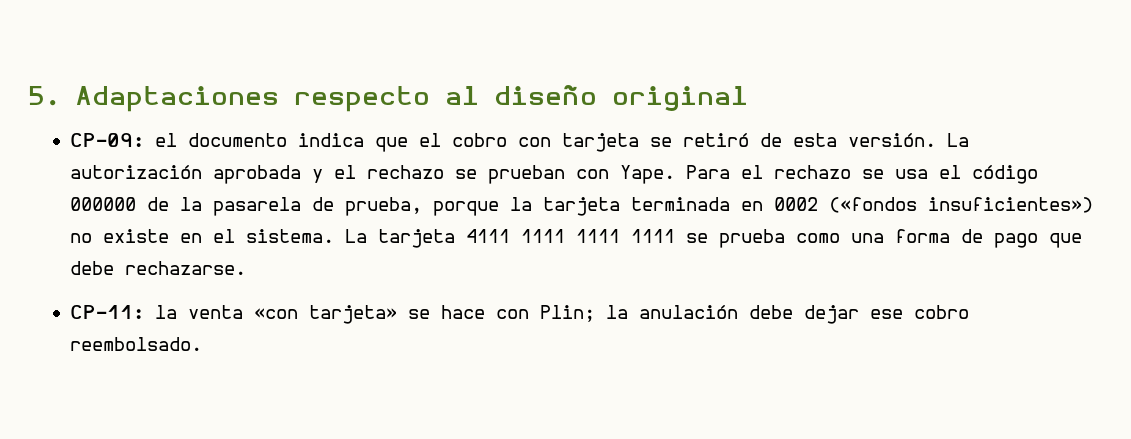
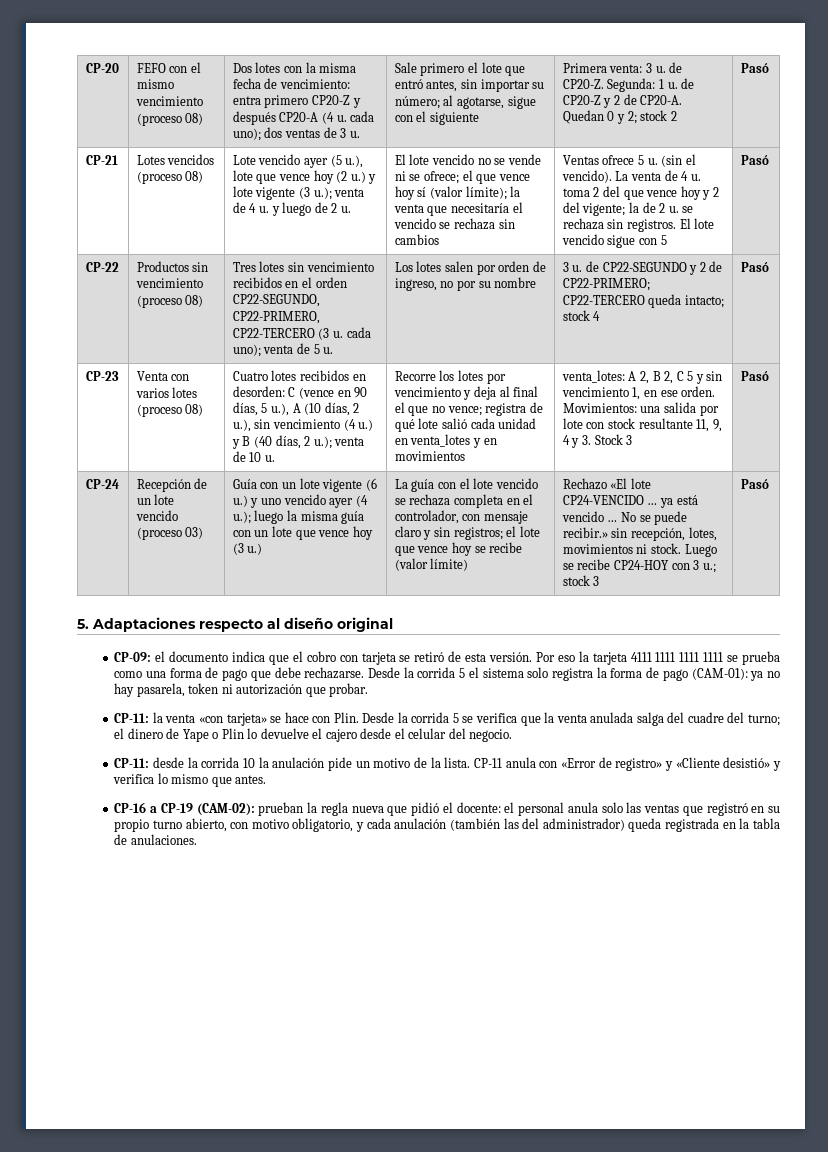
(28, 96) none -> [85,63,119,73] [136,62,201,73] [136,79,174,89] [135,96,203,106] [136,113,204,126] [232,62,357,73] [232,78,350,89] [232,95,361,108] [232,111,375,125] [232,127,360,141] [394,62,526,76] [394,79,545,92] [394,95,536,109] [394,111,479,125] [562,62,683,73] [562,78,695,92] [562,94,683,108] [562,110,677,124] [740,63,769,73] [85,155,118,165] [136,154,215,165] [136,171,204,184] [232,154,364,168] [232,170,377,184] [232,186,365,200] [232,202,351,216] [394,154,541,165] [394,170,530,184] [394,186,521,200] [393,202,523,216] [393,218,515,230] [394,234,439,245] [562,154,696,167] [561,170,701,183] [562,186,719,200] [562,202,694,216] [562,218,715,232] [561,234,667,248] [740,155,769,165] [85,262,119,272] [136,261,209,272] [135,278,203,288] [136,295,204,308] [232,261,374,272] [232,277,347,288] [232,294,320,307] [232,311,320,324] [232,327,371,340] [232,343,334,357] [394,261,546,275] [394,277,537,291] [562,261,723,275] [562,278,650,291] [562,294,724,308] [562,310,601,321] [740,262,769,272] [85,371,119,381] [136,371,190,381] [135,387,198,398] [136,404,204,417] [232,370,366,381] [232,386,368,399] [232,402,360,416] [232,419,374,432] [231,435,365,449] [232,451,275,462] [394,370,506,384] [393,386,539,400] [394,402,543,416] [394,418,537,432] [394,434,497,448] [394,451,465,461] [561,370,723,384] [561,386,716,400] [562,402,719,416] [562,418,722,432] [562,434,633,448] [740,371,769,381] [85,479,119,489] [136,478,208,492] [136,494,175,505] [135,510,178,521] [136,527,204,540] [232,478,377,492] [232,494,368,508] [232,510,365,524] [232,526,373,540] [232,543,263,555] [394,478,538,492] [394,494,534,508] [394,510,528,524] [394,526,540,540] [394,542,523,556] [394,558,469,571] [562,478,651,490] [562,495,698,508] [561,511,688,525] [562,527,717,541] [562,543,717,557] [562,559,716,573] [562,575,600,586] [740,479,769,489] CP-20 | FEFO con el mismo vencimiento (proceso 08) | Dos lotes con la misma fecha de vencimiento: entra primero CP20-Z y después CP20-A (4 u. cada uno); dos ventas de 3 u. | Sale primero el lote que entró antes, sin importar su número; al agotarse, sigue con el siguiente | Primera venta: 3 u. de CP20-Z. Segunda: 1 u. de CP20-Z y 2 de CP20-A. Quedan 0 y 2; stock 2 | Pasó // CP-21 | Lotes vencidos (proceso 08) | Lote vencido ayer (5 u.), lote que vence hoy (2 u.) y lote vigente (3 u.); venta de 4 u. y luego de 2 u. | El lote vencido no se vende ni se ofrece; el que vence hoy sí (valor límite); la venta que necesitaría el vencido se rechaza sin cambios | Ventas ofrece 5 u. (sin el vencido). La venta de 4 u. toma 2 del que vence hoy y 2 del vigente; la de 2 u. se rechaza sin registros. El lote vencido sigue con 5 | Pasó // CP-22 | Productos sin vencimiento (proceso 08) | Tres lotes sin vencimiento recibidos en el orden CP22-SEGUNDO, CP22-PRIMERO, CP22-TERCERO (3 u. cada uno); venta de 5 u. | Los lotes salen por orden de ingreso, no por su nombre | 3 u. de CP22-SEGUNDO y 2 de CP22-PRIMERO; CP22-TERCERO queda intacto; stock 4 | Pasó // CP-23 | Venta con varios lotes (proceso 08) | Cuatro lotes recibidos en desorden: C (vence en 90 días, 5 u.), A (10 días, 2 u.), sin vencimiento (4 u.) y B (40 días, 2 u.); venta de 10 u. | Recorre los lotes por vencimiento y deja al final el que no vence; registra de qué lote salió cada unidad en venta_lotes y en movimientos | venta_lotes: A 2, B 2, C 5 y sin vencimiento 1, en ese orden. Movimientos: una salida por lote con stock resultante 11, 9, 4 y 3. Stock 3 | Pasó // CP-24 | Recepción de un lote vencido (proceso 03) | Guía con un lote vigente (6 u.) y uno vencido ayer (4 u.); luego la misma guía con un lote que vence hoy (3 u.) | La guía con el lote vencido se rechaza completa en el controlador, con mensaje claro y sin registros; el lote que vence hoy se recibe (valor límite) | Rechazo «El lote CP24-VENCIDO … ya está vencido … No se puede recibir.» sin recepción, lotes, movimientos ni stock. Luego se recibe CP24-HOY con 3 u.; stock 3 | Pasó //
[946,133,969,147] [69,165,1038,184] [69,197,1093,216] [69,229,367,243] La autorización aprobada y el rechazo se prueban con Yape. Para el rechazo se usa el código 000000 de la pasarela de prueba, porque la tarjeta terminada en 0002 («fondos insuficientes») no existe en el sistema. La -> [535,651,589,662] Por eso la
(246, 268) none -> [368,667,780,681] [114,683,369,697] Desde la corrida 5 el sistema solo registra la forma de pago (CAM-01): ya no hay pasarela, token ni autorización que probar.
[539,305,969,324] [69,337,202,351] Plin; la anulación debe dejar ese cobro reembolsado. -> [333,712,781,726] [114,728,513,742] [114,757,782,771] [113,773,267,787] [114,802,781,816] [114,818,781,832] [114,834,197,845] Plin. Desde la corrida 5 se verifica que la venta anulada salga del cuadre del turno; el dinero de Yape o Plin lo devuelve el cajero desde el celular del negocio. // CP-11: desde la corrida 10 la anulación pide un motivo de la lista. CP-11 anula con «Error de registro» y «Cliente desistió» y verifica lo mismo que antes. // CP-16 a CP-19 (CAM-02): prueban la regla nueva que pidió el docente: el personal anula solo las ventas que registró en su propio turno abierto, con motivo obligatorio, y cada anulación (también las del administrador) queda registrada en la tabla de anulaciones.

